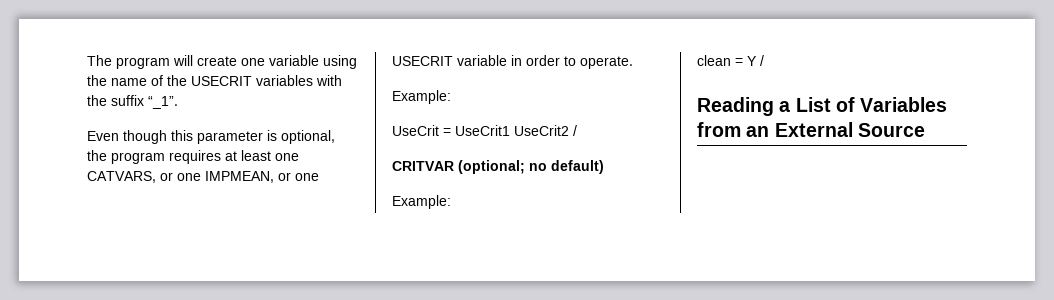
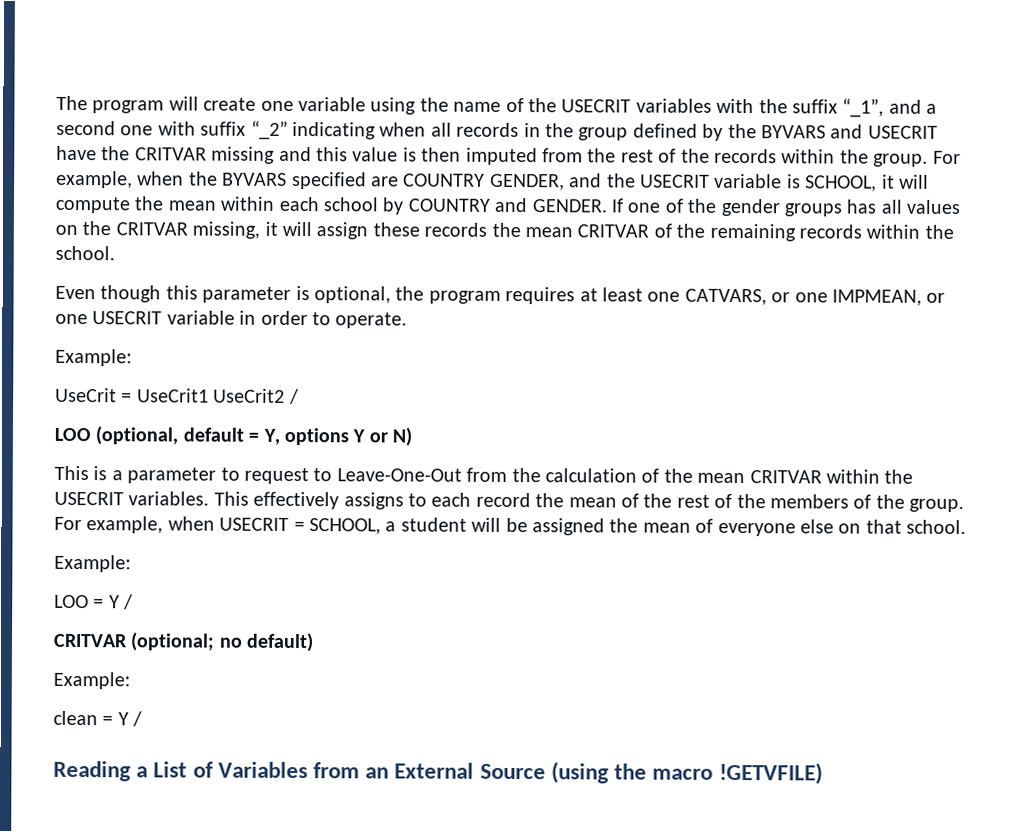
[148,96,178,109] “_1”. -> [842,98,938,118] [56,120,938,141] [56,145,961,167] [56,170,929,192] [55,196,961,217] [55,221,954,242] [55,245,115,261] “_1”, and a second one with suffix “_2” indicating when all records in the group defined by the BYVARS and USECRIT have the CRITVAR missing and this value is then imputed from the rest of the records within the group. For example, when the BYVARS specified are COUNTRY GENDER, and the USECRIT variable is SCHOOL, it will compute the mean within each school by COUNTRY and GENDER. If one of the gender groups has all values on the CRITVAR missing, it will assign these records the mean CRITVAR of the remaining records within the school.
(577, 130) none -> [54,426,413,447] [54,465,914,485] [54,491,965,513] [54,516,967,537] [54,554,131,573] [54,594,134,610] // LOO (optional, default = Y, options Y or N) // This is a parameter to request to Leave-One-Out from the calculation of the mean CRITVAR within the USECRIT variables. This effectively assigns to each record the mean of the rest of the members of the group. For example, when USECRIT = SCHOOL, a student will be assigned the mean of everyone else on that school. // Example: // LOO = Y /
(925, 130) none -> [550,761,823,785] (using the macro !GETVFILE)

